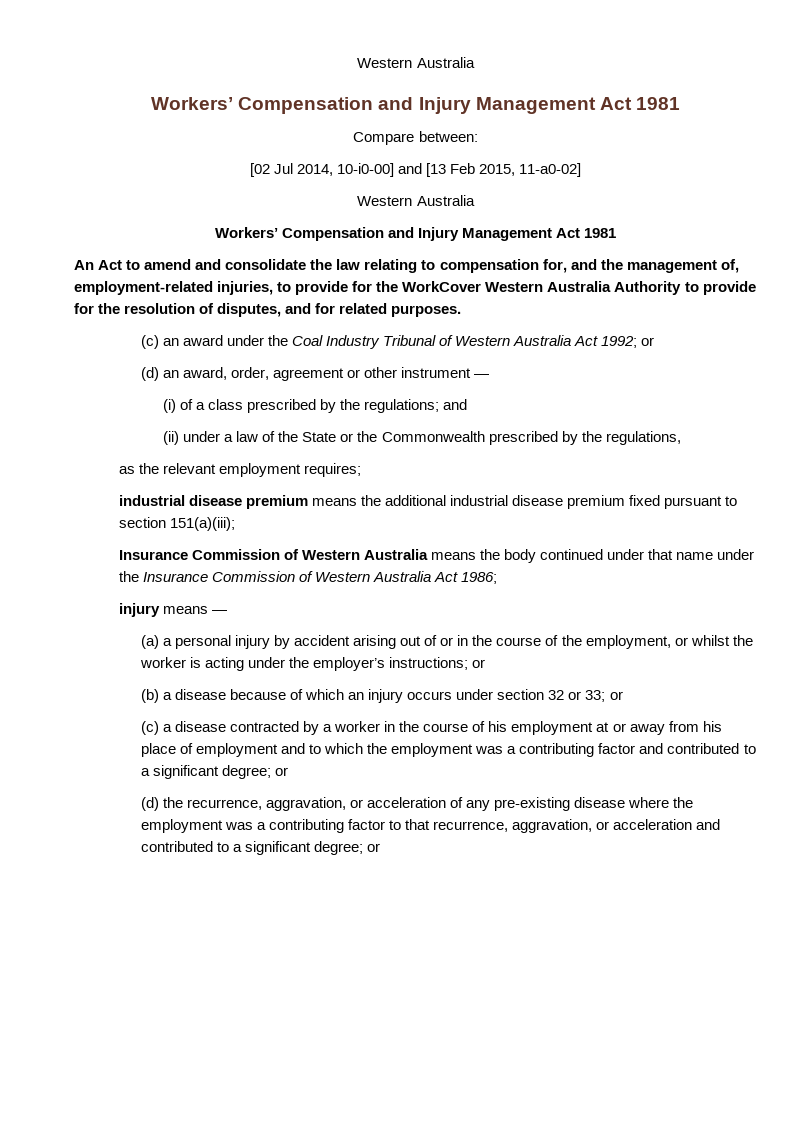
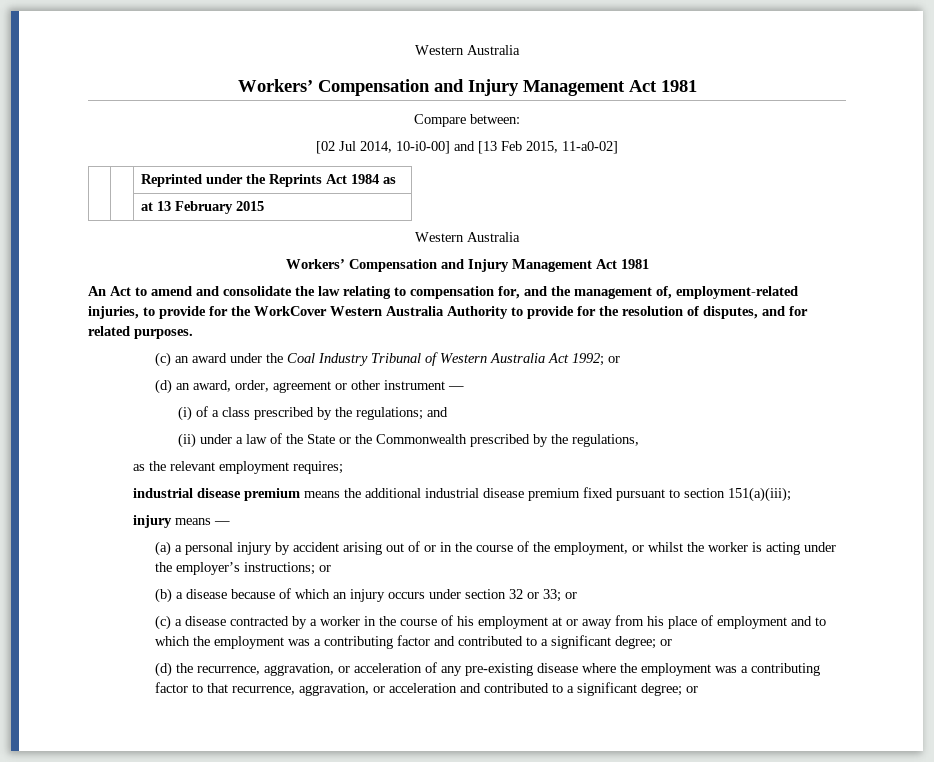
(582, 170) none -> [140,174,396,187] [140,201,264,214] // | | Reprinted under the Reprints Act 1984 as // | | at 13 February 2015
[118,549,755,563] [118,571,497,584] // Insurance Commission of Western Australia means the body continued under that name under the Insurance Commission of Western Australia Act 1986; -> (791, 494) none

